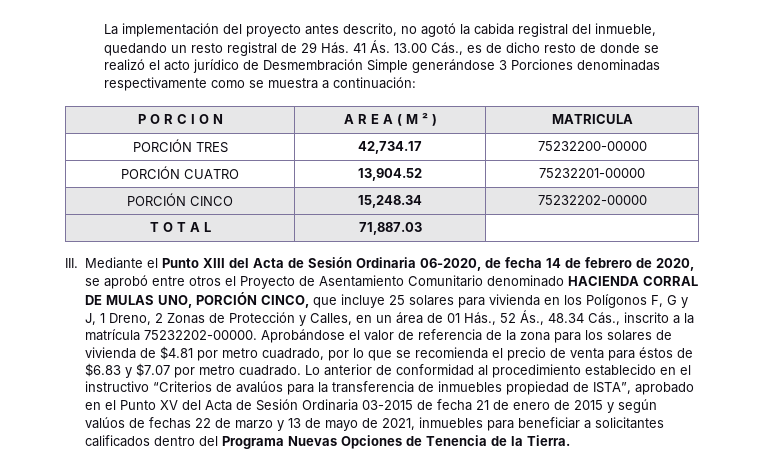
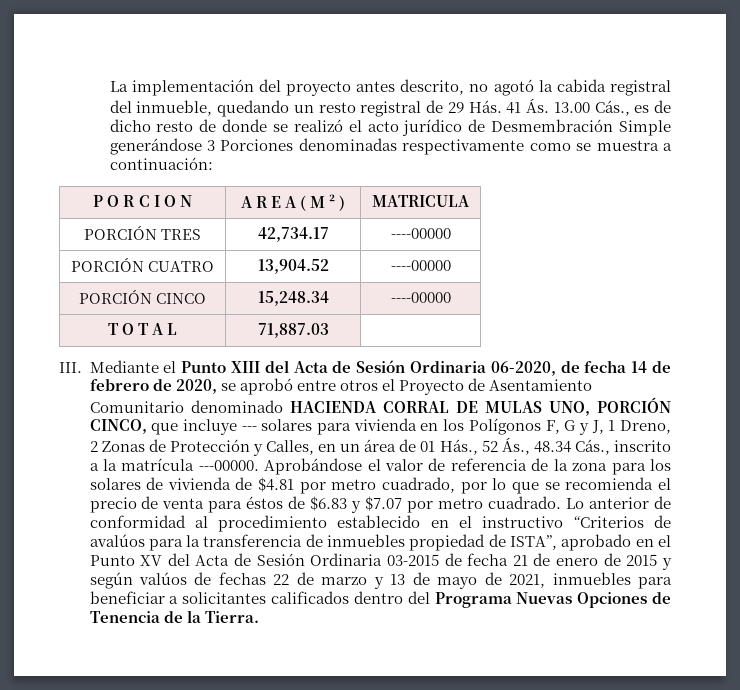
[537,141,647,151] 75232200-00000 -> [390,228,451,239] ----00000
[539,168,645,178] 75232201-00000 -> [390,260,451,271] ----00000
[537,195,647,205] 75232202-00000 -> [390,292,451,303] ----00000
[388,295,405,305] 25 -> [241,426,257,431] ---
[143,330,257,340] 75232202-00000. -> [198,460,259,471] ---00000.

